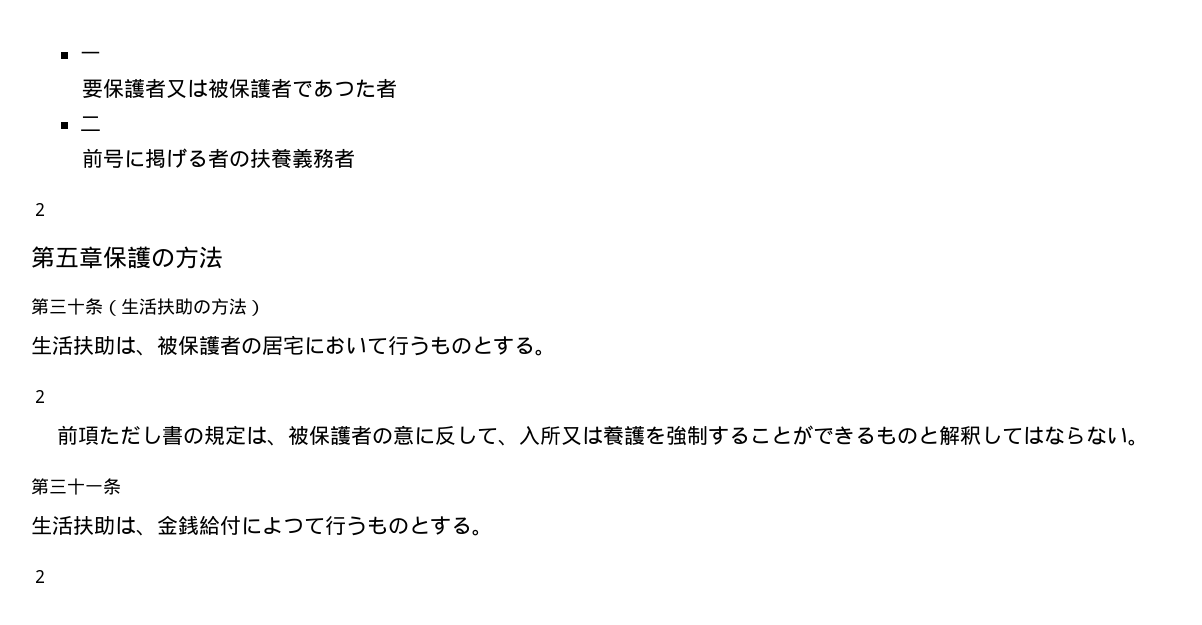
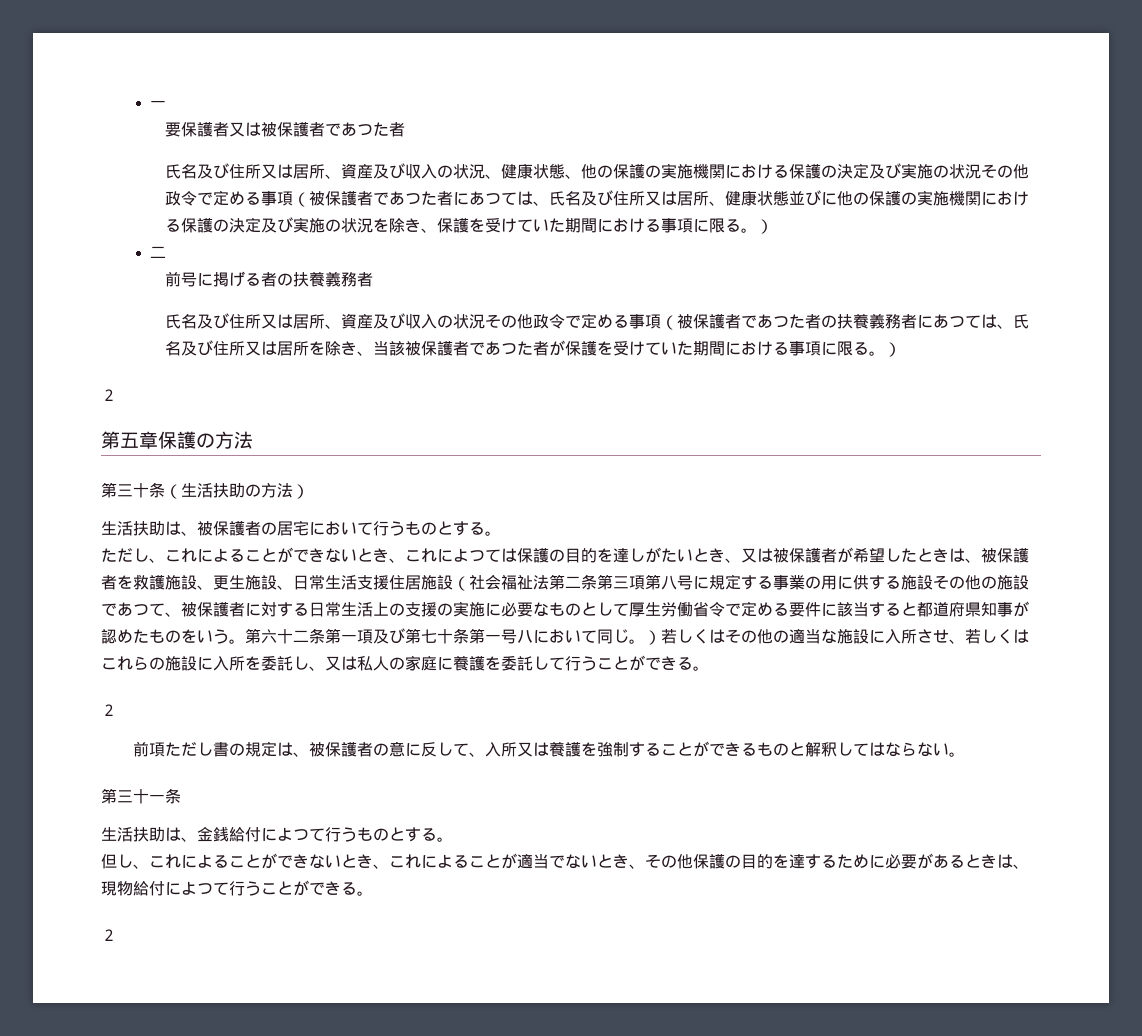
(398, 88) none -> [164,163,1029,179] [164,190,1029,207] [164,217,773,234] // 氏名及び住所又は居所、資産及び収入の状況、健康状態、他の保護の実施機関における保護の決定及び実施の状況その他政令で定める事項（被保護者であつた者にあつては、氏名及び住所又は居所、健康状態並びに他の保護の実施機関における保護の決定及び実施の状況を除き、保護を受けていた期間における事項に限る。）
(356, 158) none -> [164,313,1029,330] [164,340,901,357] // 氏名及び住所又は居所、資産及び収入の状況その他政令で定める事項（被保護者であつた者の扶養義務者にあつては、氏名及び住所又は居所を除き、当該被保護者であつた者が保護を受けていた期間における事項に限る。）
(556, 352) none -> [101,547,1029,563] [101,574,1029,591] [101,601,1029,617] [101,628,1029,645] [101,655,709,671] // ただし、これによることができないとき、これによつては保護の目的を達しがたいとき、又は被保護者が希望したときは、被保護者を救護施設、更生施設、日常生活支援住居施設（社会福祉法第二条第三項第八号に規定する事業の用に供する施設その他の施設であつて、被保護者に対する日常生活上の支援の実施に必要なものとして厚生労働省令で定める要件に該当すると都道府県知事が認めたものをいう。第六十二条第一項及び第七十条第一号ハにおいて同じ。）若しくはその他の適当な施設に入所させ、若しくはこれらの施設に入所を委託し、又は私人の家庭に養護を委託して行うことができる。
(493, 532) none -> [101,853,1029,869] [101,880,373,896] // 但し、これによることができないとき、これによることが適当でないとき、その他保護の目的を達するために必要があるときは、現物給付によつて行うことができる。

